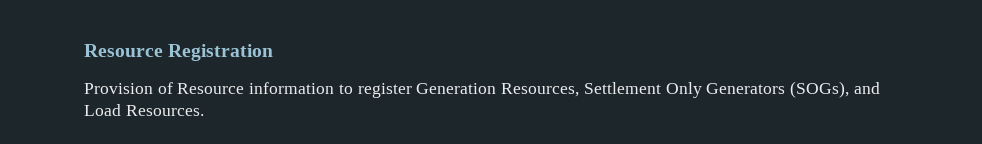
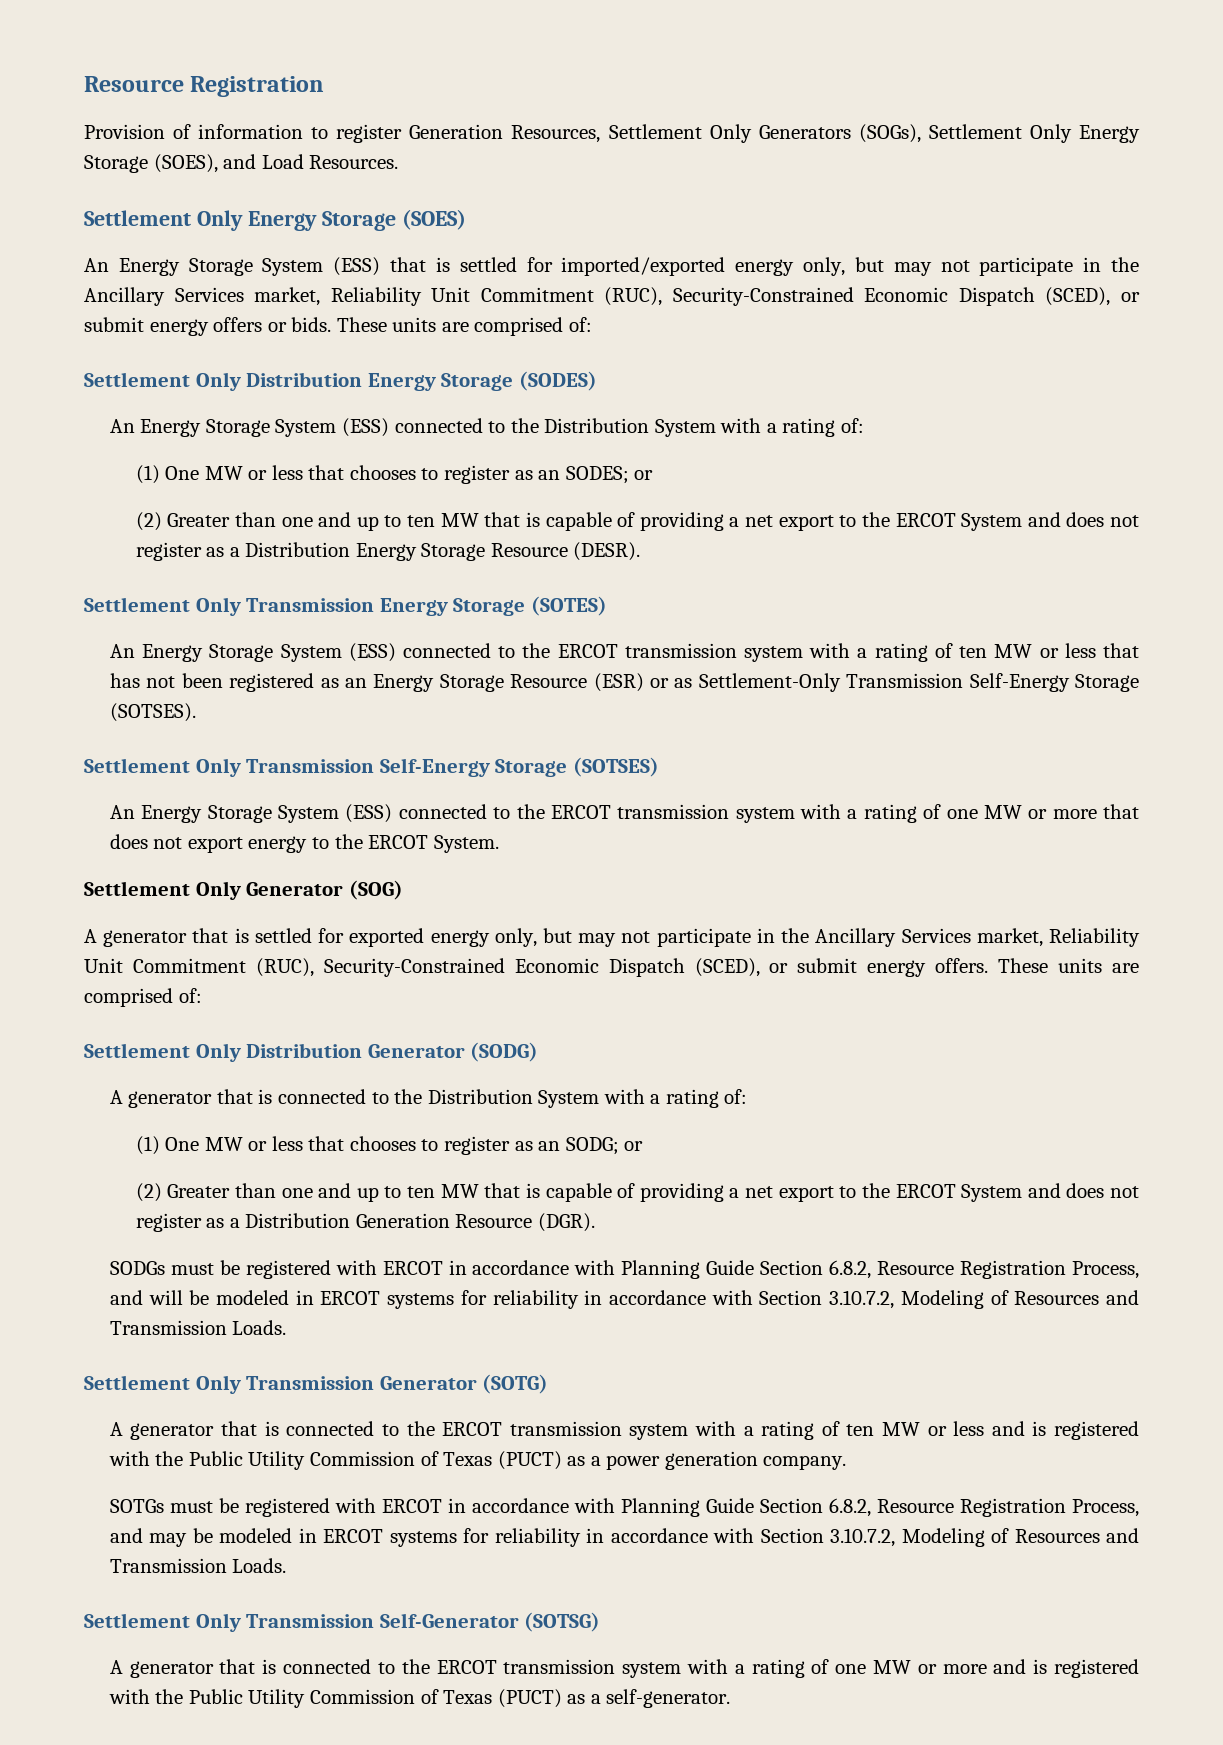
[177,83,245,94] Resource -> (192, 131) none
[853,82,880,94] [84,104,204,116] and Load Resources. -> [928,124,1141,143] [84,154,399,173] [84,209,466,231] [84,257,1140,276] [84,287,1140,306] [84,317,592,336] [84,371,597,391] [109,418,864,437] [135,465,654,484] [135,512,1140,531] [135,542,641,561] [84,596,607,616] [109,643,1140,662] [109,673,1140,692] [109,703,196,722] [84,757,659,777] [109,804,1140,823] [109,834,499,853] [84,880,403,900] [84,928,1140,947] [84,958,1139,977] [84,988,202,1007] [84,1042,539,1062] [109,1089,748,1108] [135,1136,644,1155] [135,1183,1140,1202] [135,1213,595,1232] [109,1260,1139,1279] [109,1290,1140,1309] [109,1320,287,1335] [84,1374,549,1394] [109,1421,1140,1440] [108,1451,847,1470] [109,1498,1140,1517] [109,1528,1140,1547] [109,1558,287,1573] [84,1612,601,1632] [109,1659,1139,1678] [108,1689,731,1708] Settlement Only Energy Storage (SOES), and Load Resources. // Settlement Only Energy Storage (SOES) // An Energy Storage System (ESS) that is settled for imported/exported energy only, but may not participate in the Ancillary Services market, Reliability Unit Commitment (RUC), Security-Constrained Economic Dispatch (SCED), or submit energy offers or bids. These units are comprised of: // Settlement Only Distribution Energy Storage (SODES) // An Energy Storage System (ESS) connected to the Distribution System with a rating of: // (1) One MW or less that chooses to register as an SODES; or // (2) Greater than one and up to ten MW that is capable of providing a net export to the ERCOT System and does not register as a Distribution Energy Storage Resource (DESR). // Settlement Only Transmission Energy Storage (SOTES) // An Energy Storage System (ESS) connected to the ERCOT transmission system with a rating of ten MW or less that has not been registered as an Energy Storage Resource (ESR) or as Settlement-Only Transmission Self-Energy Storage (SOTSES). // Settlement Only Transmission Self-Energy Storage (SOTSES) // An Energy Storage System (ESS) connected to the ERCOT transmission system with a rating of one MW or more that does not export energy to the ERCOT System. // Settlement Only Generator (SOG) // A generator that is settled for exported energy only, but may not participate in the Ancillary Services market, Reliability Unit Commitment (RUC), Security-Constrained Economic Dispatch (SCED), or submit energy offers. These units are comprised of: // Settlement Only Distribution Generator (SODG) // A generator that is connected to the Distribution System with a rating of: // (1) One MW or less that chooses to register as an SODG; or // (2) Greater than one and up to ten MW that is capable of providing a net export to the ERCOT System and does not register as a Distribution Generation Resource (DGR). // SODGs must be registered with ERCOT in accordance with Planning Guide Section 6.8.2, Resource Registration Process, and will be modeled in ERCOT systems for reliability in accordance with Section 3.10.7.2, Modeling of Resources and Transmission Loads. // Settlement Only Transmission Generator (SOTG) // A generator that is connected to the ERCOT transmission system with a rating of ten MW or less and is registered with the Public Utility Commission of Texas (PUCT) as a power generation company. // SOTGs must be registered with ERCOT in accordance with Planning Guide Section 6.8.2, Resource Registration Process, and may be modeled in ERCOT systems for reliability in accordance with Section 3.10.7.2, Modeling of Resources and Transmission Loads. // Settlement Only Transmission Self-Generator (SOTSG) // A generator that is connected to the ERCOT transmission system with a rating of one MW or more and is registered with the Public Utility Commission of Texas (PUCT) as a self-generator.

